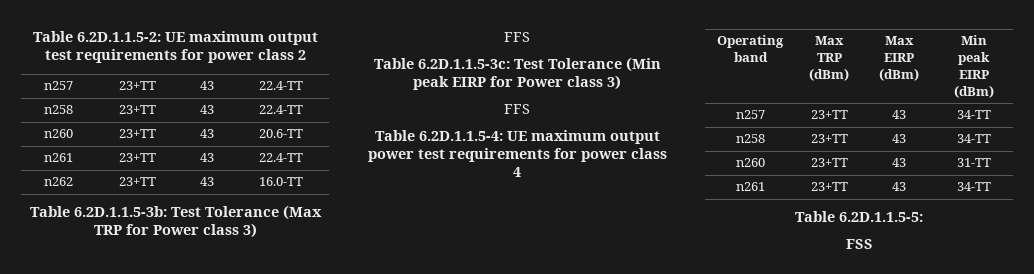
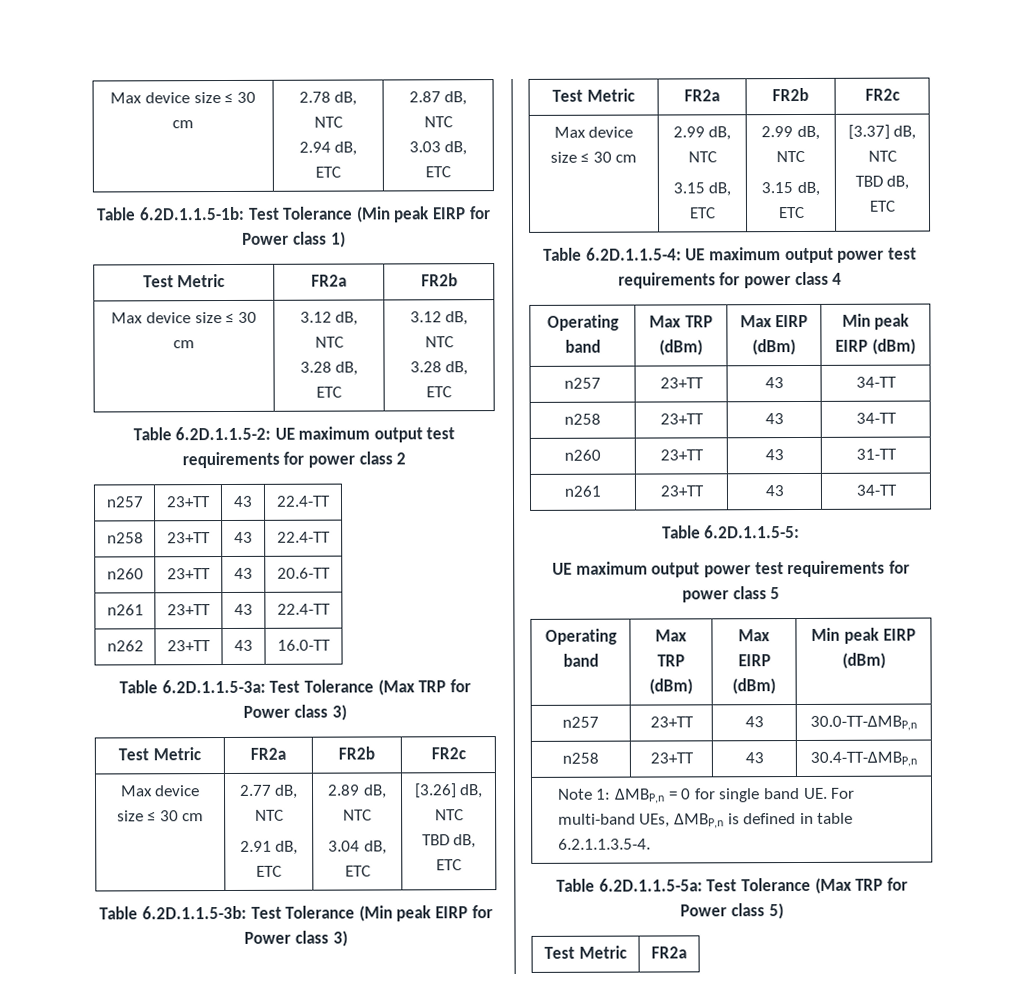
(32, 36) none -> [110,91,256,104] [172,120,194,129] [298,91,358,106] [313,116,343,128] [298,141,358,156] [315,166,341,178] [408,91,468,106] [423,116,453,128] [408,141,468,156] [425,166,451,178] [96,206,491,223] [242,231,346,248] [142,274,226,288] [311,274,347,287] [420,273,458,287] [111,311,257,324] [173,340,195,349] [299,311,359,326] [314,336,344,348] [299,361,359,376] [316,386,342,398] [409,311,469,326] [424,336,454,348] [409,361,469,376] [426,386,452,398] Max device size ≤ 30 cm | 2.78 dB, NTC // 2.94 dB, ETC | 2.87 dB, NTC // 3.03 dB, ETC // Table 6.2D.1.1.5-1b: Test Tolerance (Min peak EIRP for Power class 1) // Test Metric | FR2a | FR2b // Max device size ≤ 30 cm | 3.12 dB, NTC // 3.28 dB, ETC | 3.12 dB, NTC // 3.28 dB, ETC //
[73,206,167,217] 6.2D.1.1.5-3b: -> [161,679,266,694] 6.2D.1.1.5-3a:
[504,32,530,42] [373,58,510,69] // FFS // Table 6.2D.1.1.5-3c: -> [118,747,201,761] [250,747,286,760] [338,746,375,760] [430,747,466,760] [119,785,201,797] [116,810,205,822] [238,784,299,799] [254,809,284,821] [239,840,299,855] [256,865,282,877] [327,784,387,799] [343,809,372,821] [328,840,387,855] [344,865,371,877] [413,783,484,799] [434,809,464,821] [421,834,477,849] [436,859,462,871] [99,905,248,920] // Test Metric | FR2a | FR2b | FR2c // Max device size ≤ 30 cm | 2.77 dB, NTC // 2.91 dB, ETC | 2.89 dB, NTC // 3.04 dB, ETC | [3.26] dB, NTC // TBD dB, ETC // Table 6.2D.1.1.5-3b:
[504,104,530,114] // FFS -> [552,88,635,102] [684,89,720,102] [772,87,809,102] [864,88,900,101] [553,126,634,138] [549,151,638,163] [672,126,732,141] [687,151,717,163] [672,182,732,197] [689,207,716,219] [761,125,820,141] [776,150,805,163] [761,181,820,197] [777,206,805,219] [847,124,917,140] [867,150,897,162] [854,175,910,190] [869,200,895,212] // Test Metric | FR2a | FR2b | FR2c // Max device size ≤ 30 cm | 2.99 dB, NTC // 3.15 dB, ETC | 2.99 dB, NTC // 3.15 dB, ETC | [3.37] dB, NTC // TBD dB, ETC
[845,239,873,249] FSS -> [552,560,910,578] [681,586,781,603] [544,628,617,645] [562,653,599,667] [655,629,687,642] [657,654,685,667] [649,678,693,695] [738,629,770,642] [737,654,771,667] [732,678,776,695] [811,627,916,644] [841,652,886,669] [562,716,599,728] [649,716,694,728] [744,716,764,728] [810,715,917,731] [562,752,599,764] [649,752,694,764] [744,752,764,764] [810,751,917,767] [557,787,856,804] [557,812,854,829] [557,838,651,850] [556,877,908,894] [680,903,784,920] [544,945,627,959] [651,946,687,959] UE maximum output power test requirements for power class 5 // Operating band | Max TRP (dBm) | Max EIRP (dBm) | Min peak EIRP (dBm) // n257 | 23+TT | 43 | 30.0-TT-ΔMBP,n // n258 | 23+TT | 43 | 30.4-TT-ΔMBP,n // Note 1: ΔMBP,n = 0 for single band UE. For multi-band UEs, ΔMBP,n is defined in table 6.2.1.1.3.5-4. // Table 6.2D.1.1.5-5a: Test Tolerance (Max TRP for Power class 5) // Test Metric | FR2a

